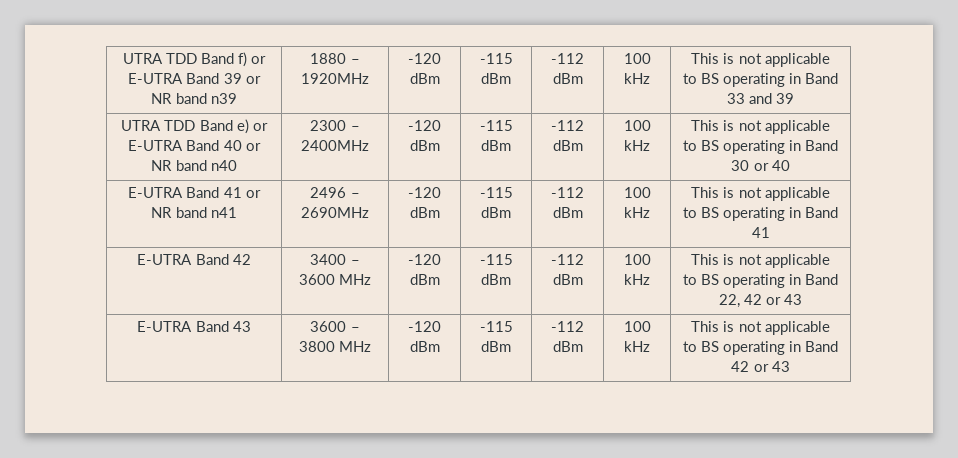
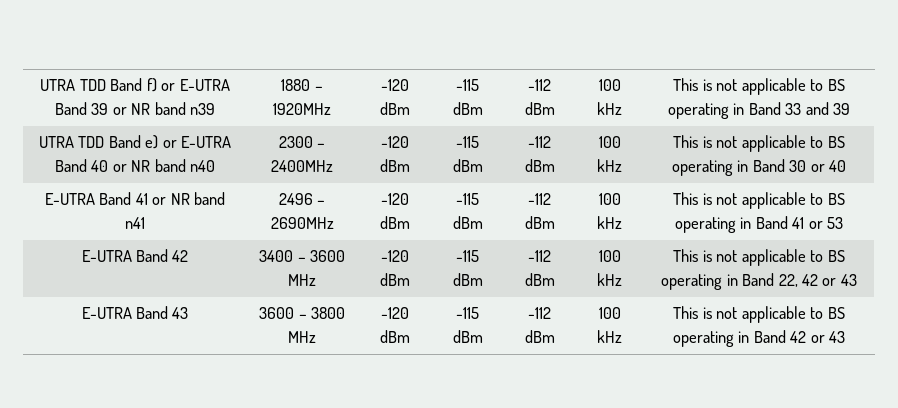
(770, 232) none -> [808,217,844,229] or 53

